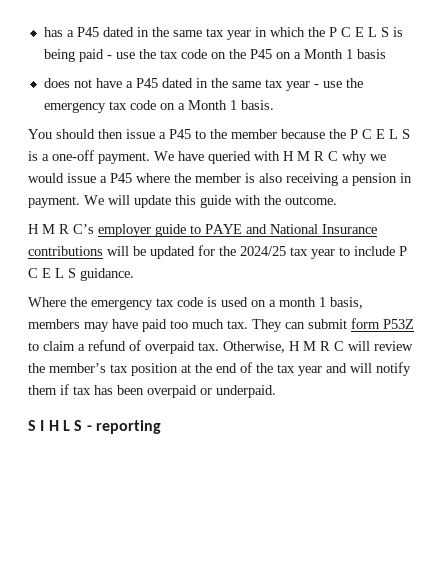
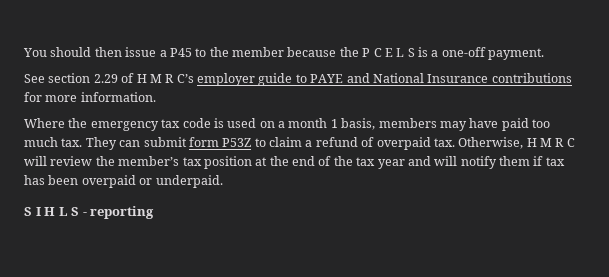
[43,27,403,40] [43,49,386,62] [43,78,363,91] [43,100,274,113] has a P45 dated in the same tax year in which the P C E L S is being paid - use the tax code on the P45 on a Month 1 basis // does not have a P45 dated in the same tax year - use the emergency tax code on a Month 1 basis. // -> (23, 52) none
[154,151,386,164] [28,173,412,186] [28,195,337,208] We have queried with H M R C why we would issue a P45 where the member is also receiving a pension in payment. We will update this guide with the outcome. // -> [24,73,135,83] // See section 2.29 of
[107,245,407,259] [28,268,134,281] will be updated for the 2024/25 tax year to include P C E L S guidance. -> [24,92,156,102] for more information.

